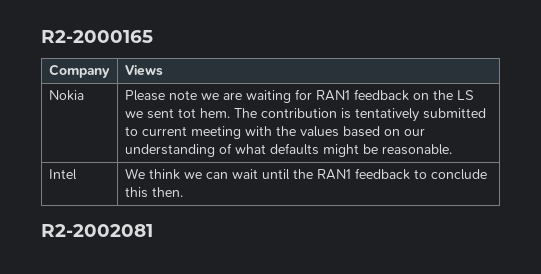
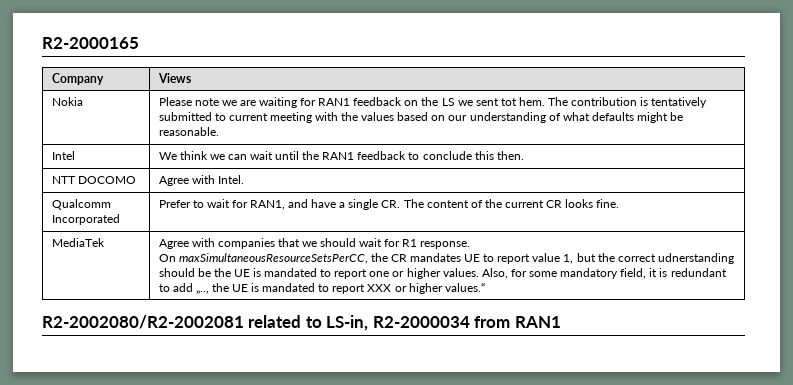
[41,224,153,237] // R2-2002081 -> [51,176,136,184] [158,175,244,186] [51,199,111,210] [51,214,120,225] [158,199,620,210] [51,238,105,247] [158,238,471,249] [158,253,734,264] [158,268,727,279] [158,282,485,294] [42,315,561,331] // NTT DOCOMO | Agree with Intel. // Qualcomm Incorporated | Prefer to wait for RAN1, and have a single CR. The content of the current CR looks fine. // MediaTek | Agree with companies that we should wait for R1 response. // On maxSimultaneousResourceSetsPerCC, the CR mandates UE to report value 1, but the correct udnerstanding should be the UE is mandated to report one or higher values. Also, for some mandatory field, it is redundant to add „.., the UE is mandated to report XXX or higher values.“ // R2-2002080/R2-2002081 related to LS-in, R2-2000034 from RAN1

